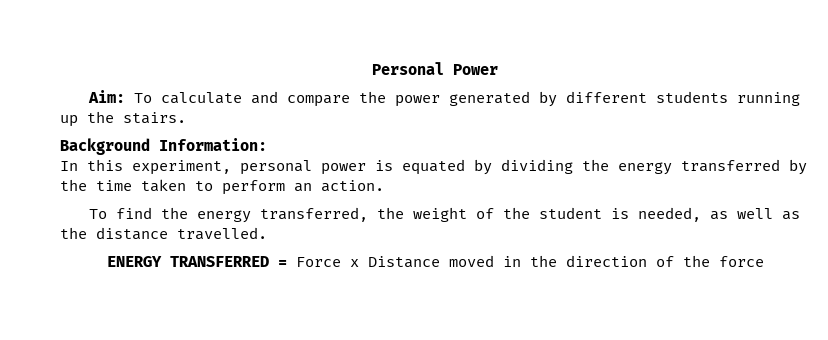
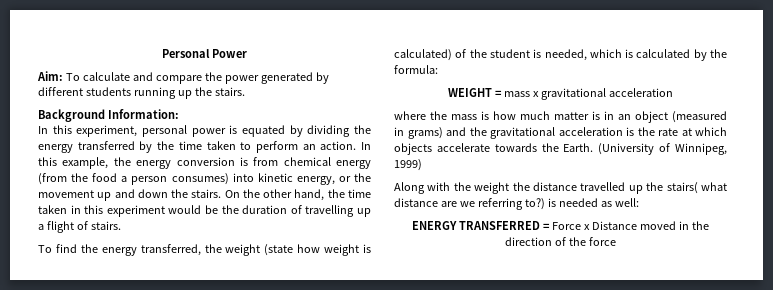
(384, 186) none -> [360,142,371,150] [38,157,371,169] [38,173,372,185] [38,189,371,201] [38,205,371,217] [38,221,121,233] In this example, the energy conversion is from chemical energy (from the food a person consumes) into kinetic energy, or the movement up and down the stairs. On the other hand, the time taken in this experiment would be the duration of travelling up a flight of stairs.
(467, 214) none -> [264,244,371,256] [394,49,452,61] (state how weight is calculated)
[709,208,800,220] [60,227,267,240] as well as the distance travelled. -> [589,49,728,61] [394,65,438,74] [448,88,673,100] [394,111,727,123] [394,127,727,139] [394,143,727,155] [394,159,422,171] [394,182,727,194] [394,198,639,210] which is calculated by the formula: // WEIGHT = mass x gravitational acceleration // where the mass is how much matter is in an object (measured in grams) and the gravitational acceleration is the rate at which objects accelerate towards the Earth. (University of Winnipeg, 1999) // Along with the weight the distance travelled up the stairs( what distance are we referring to?) is needed as well:

